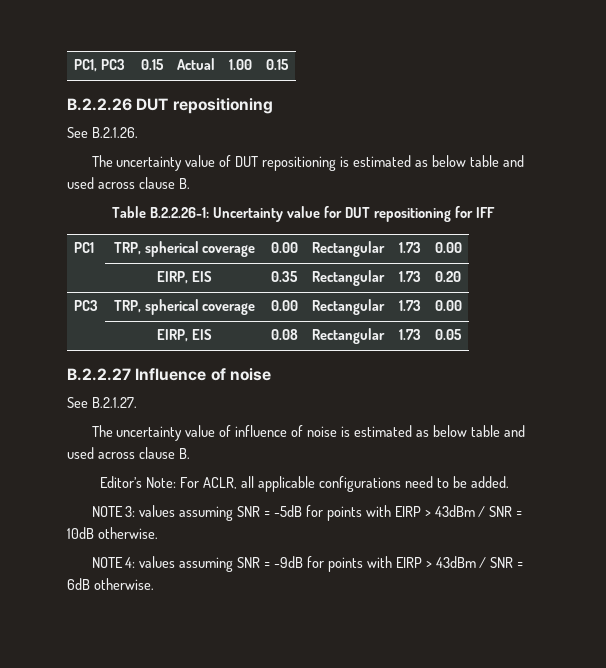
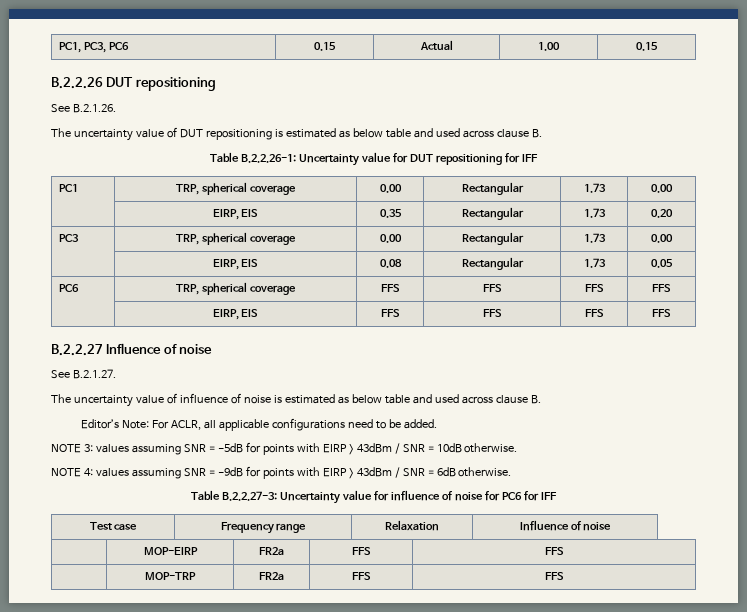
[100,59,125,70] PC3 -> [84,42,130,53] PC3, PC6
(462, 334) none -> [59,284,80,292] [176,282,296,295] [380,284,400,292] [482,284,502,292] [584,284,604,292] [652,284,671,292] [212,309,259,320] [380,309,400,317] [482,309,502,317] [584,309,604,317] [652,309,671,317] // PC6 | TRP, spherical coverage | FFS | FFS | FFS | FFS // | EIRP, EIS | FFS | FFS | FFS | FFS
(154, 584) none -> [191,490,557,504] [89,522,138,530] [220,522,307,534] [385,520,439,531] [519,520,612,531] [143,547,198,555] [259,547,284,555] [351,547,371,555] [544,547,564,555] [145,572,196,580] [259,572,284,580] [351,572,371,580] [544,572,564,580] // Table B.2.2.27-3: Uncertainty value for influence of noise for PC6 for IFF // Test case | Frequency range | Relaxation | Influence of noise // | MOP-EIRP | FR2a | FFS | FFS // | MOP-TRP | FR2a | FFS | FFS

